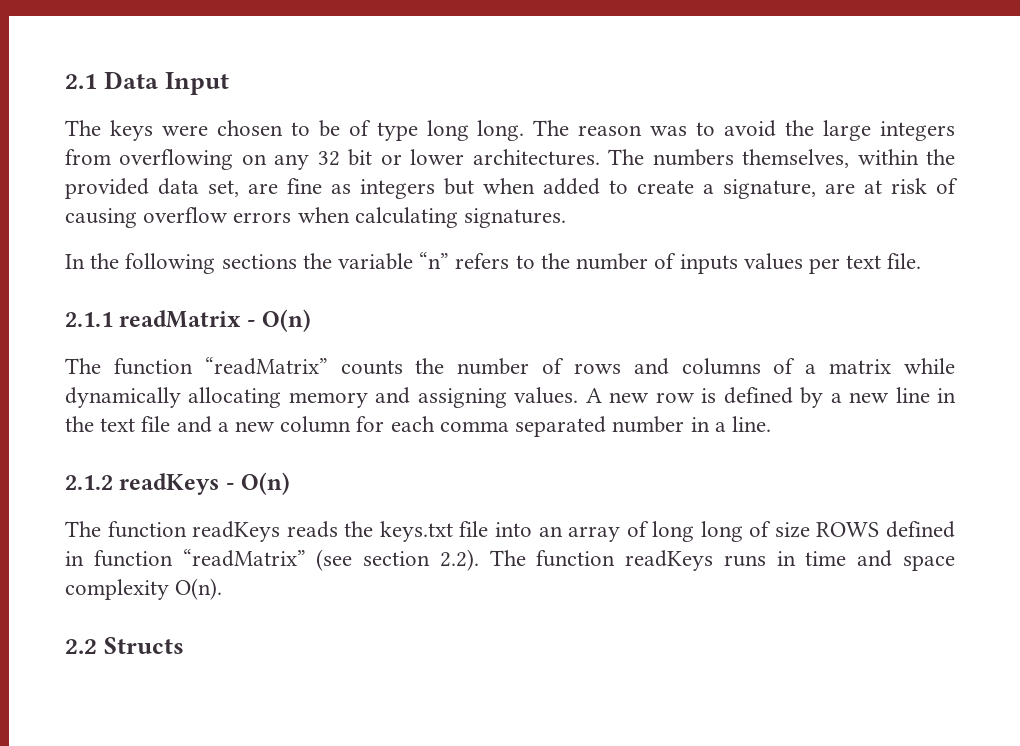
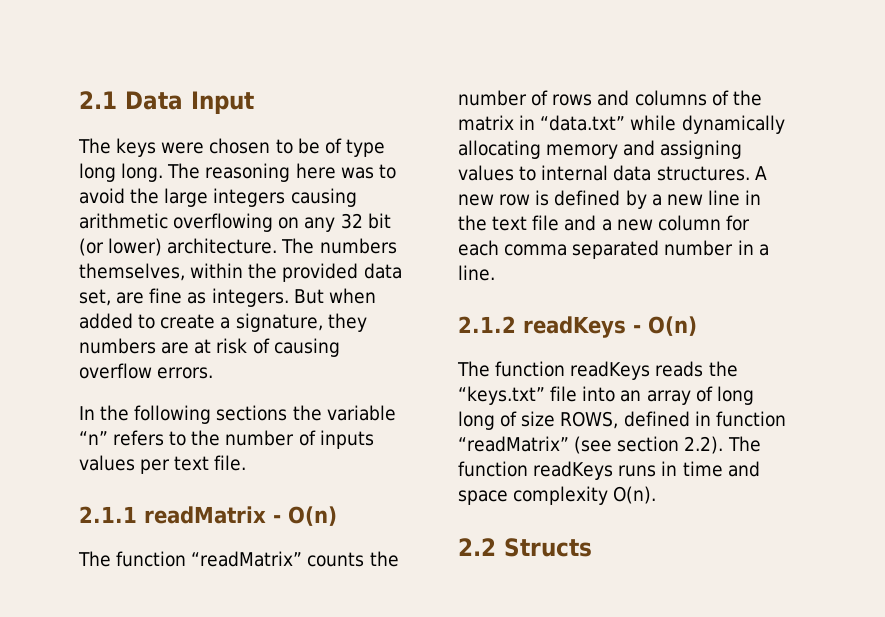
[578,125,643,136] reason -> [205,163,336,182] reasoning here
[65,149,111,165] from -> [290,188,357,207] [79,213,168,229] causing arithmetic
[380,149,600,166] or lower architectures. -> [79,238,278,256] (or lower) architecture.
[360,178,474,199] integers but -> [211,288,324,307] integers. But
(816, 189) none -> [327,313,367,332] [79,338,156,354] they numbers
[233,207,567,228] errors when calculating signatures. -> [157,367,214,379] errors.
[805,359,892,374] a matrix -> [732,90,762,106] [458,115,626,131] the matrix in “data.txt”
[514,387,579,404] values. -> [458,165,750,181] values to internal data structures.
[379,521,453,542] keys.txt -> [458,386,545,405] “keys.txt”
[816,522,880,537] ROWS -> [560,411,619,429] ROWS,

